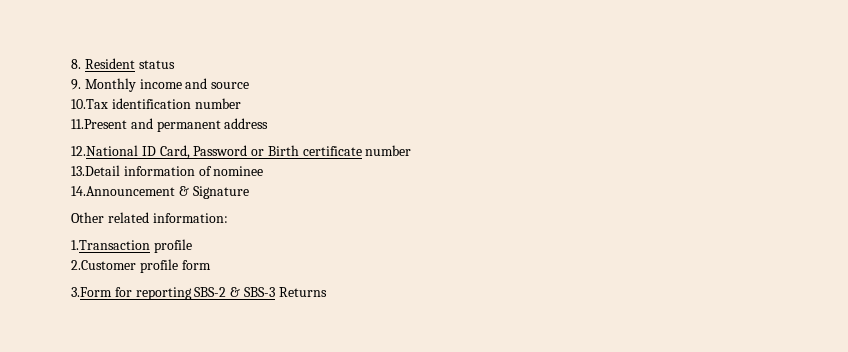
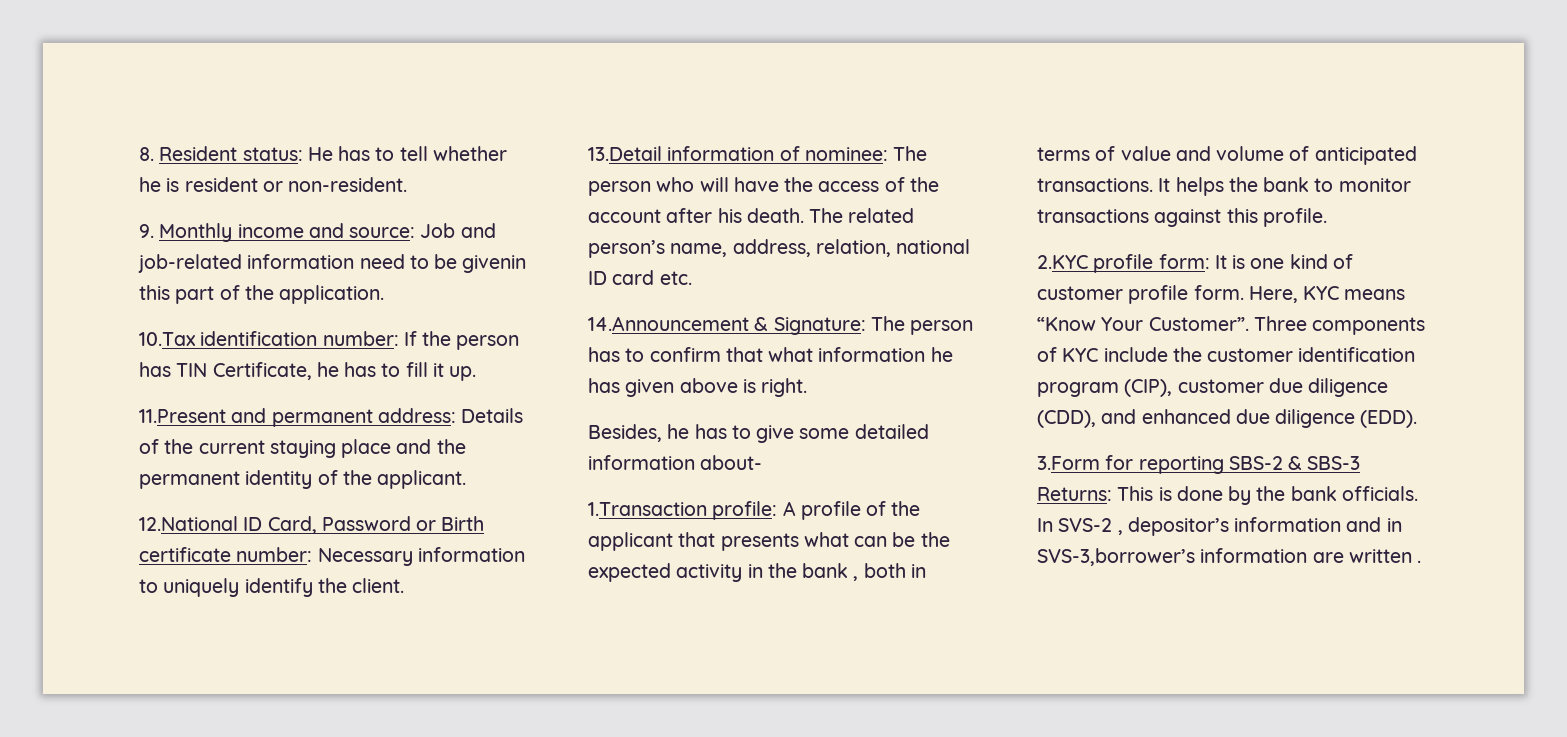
[138,60,175,69] [71,78,250,92] [71,98,241,109] [71,118,269,132] status // 9. Monthly income and source // 10.Tax identification number // 11.Present and permanent address -> [242,146,507,161] [139,177,408,192] [139,223,496,242] [138,254,527,273] [139,285,385,304] [139,331,520,350] [139,362,477,381] [139,408,524,427] [139,439,466,458] [139,470,467,489] status: He has to tell whether he is resident or non-resident. // 9. Monthly income and source: Job and job-related information need to be givenin this part of the application. // 10.Tax identification number: If the person has TIN Certificate, he has to fill it up. // 11.Present and permanent address: Details of the current staying place and the permanent identity of the applicant.
[365,145,412,156] [71,165,264,176] [71,186,249,199] [71,212,228,223] number // 13.Detail information of nominee // 14.Announcement & Signature // Other related information: -> [236,547,525,566] [139,578,405,597] [588,146,928,161] [588,177,939,196] [588,208,915,223] [588,239,971,258] [588,270,692,285] [588,316,974,335] [588,347,953,362] [588,378,808,397] [588,424,929,443] [588,455,763,470] number: Necessary information to uniquely identify the client. // 13.Detail information of nominee: The person who will have the access of the account after his death. The related person’s name, address, relation, national ID card etc. // 14.Announcement & Signature: The person has to confirm that what information he has given above is right. // Besides, he has to give some detailed information about-
[153,239,192,253] [71,259,211,273] profile // 2.Customer profile form -> [712,501,921,520] [588,532,950,551] [588,563,926,582] [1037,146,1417,165] [1037,177,1411,196] [1037,208,1327,227] [1037,254,1353,273] [1037,285,1406,304] [1037,316,1426,335] [1037,347,1416,362] [1037,378,1389,397] [1037,409,1418,428] profile: A profile of the applicant that presents what can be the expected activity in the bank , both in terms of value and volume of anticipated transactions. It helps the bank to monitor transactions against this profile. // 2.KYC profile form: It is one kind of customer profile form. Here, KYC means “Know Your Customer”. Three components of KYC include the customer identification program (CIP), customer due diligence (CDD), and enhanced due diligence (EDD).
[278,287,327,297] Returns -> [1037,486,1418,505] [1037,517,1402,536] [1037,548,1422,566] Returns: This is done by the bank officials. In SVS-2 , depositor’s information and in SVS-3,borrower’s information are written .

